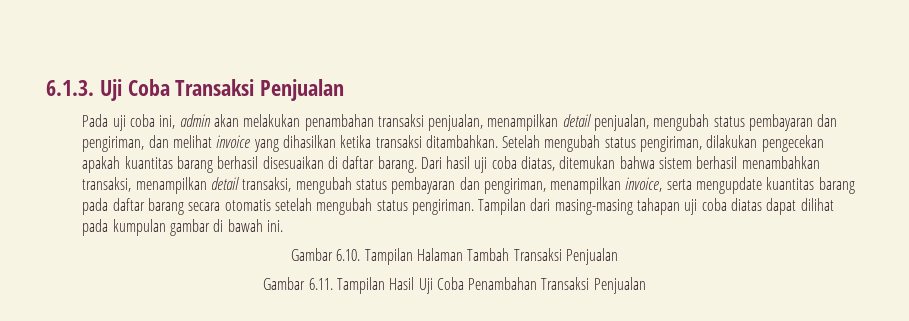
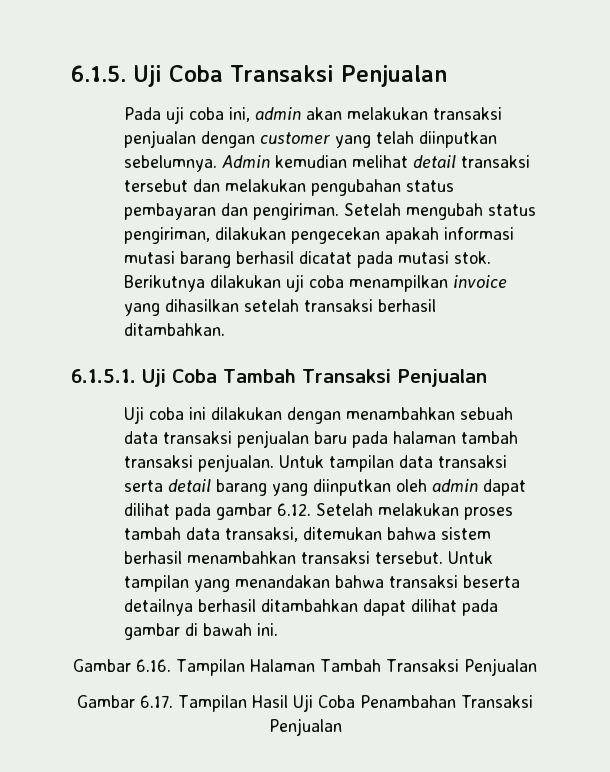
[46,80,94,96] 6.1.3. -> [71,65,126,82] 6.1.5.
[304,114,838,131] [82,135,498,152] penambahan transaksi penjualan, menampilkan detail penjualan, mengubah status pembayaran dan pengiriman, dan melihat invoice yang dihasilkan ketika transaksi ditambahkan. -> [432,107,502,120] [123,130,497,148] [123,155,530,172] [123,179,454,196] [123,203,339,220] transaksi penjualan dengan customer yang telah diinputkan sebelumnya. Admin kemudian melihat detail transaksi tersebut dan melakukan pengubahan status pembayaran dan pengiriman.
[124,156,556,173] kuantitas barang berhasil disesuaikan di daftar barang. Dari hasil uji coba diatas, -> [443,227,514,240] [123,251,491,268] [123,274,507,292] [123,299,436,316] [123,323,225,336] [71,369,487,387] [123,406,513,424] [123,430,518,448] [123,454,507,472] [123,479,526,496] [123,503,513,520] [123,527,298,542] informasi mutasi barang berhasil dicatat pada mutasi stok. Berikutnya dilakukan uji coba menampilkan invoice yang dihasilkan setelah transaksi berhasil ditambahkan. // 6.1.5.1. Uji Coba Tambah Transaksi Penjualan // Uji coba ini dilakukan dengan menambahkan sebuah data transaksi penjualan baru pada halaman tambah transaksi penjualan. Untuk tampilan data transaksi serta detail barang yang diinputkan oleh admin dapat dilihat pada gambar 6.12. Setelah melakukan proses tambah data transaksi,
[82,177,855,194] [82,198,834,215] [82,219,166,236] transaksi, menampilkan detail transaksi, mengubah status pembayaran dan pengiriman, menampilkan invoice, serta mengupdate kuantitas barang pada daftar barang secara otomatis setelah mengubah status pengiriman. Tampilan dari masing-masing tahapan uji coba diatas dapat dilihat pada kumpulan -> [300,551,493,564] [123,575,520,592] [123,599,498,616] transaksi tersebut. Untuk tampilan yang menandakan bahwa transaksi beserta detailnya berhasil ditambahkan dapat dilihat pada
[336,249,361,261] 6.10. -> [136,659,172,672] 6.16.
[308,278,333,290] 6.11. -> [139,695,173,708] 6.17.

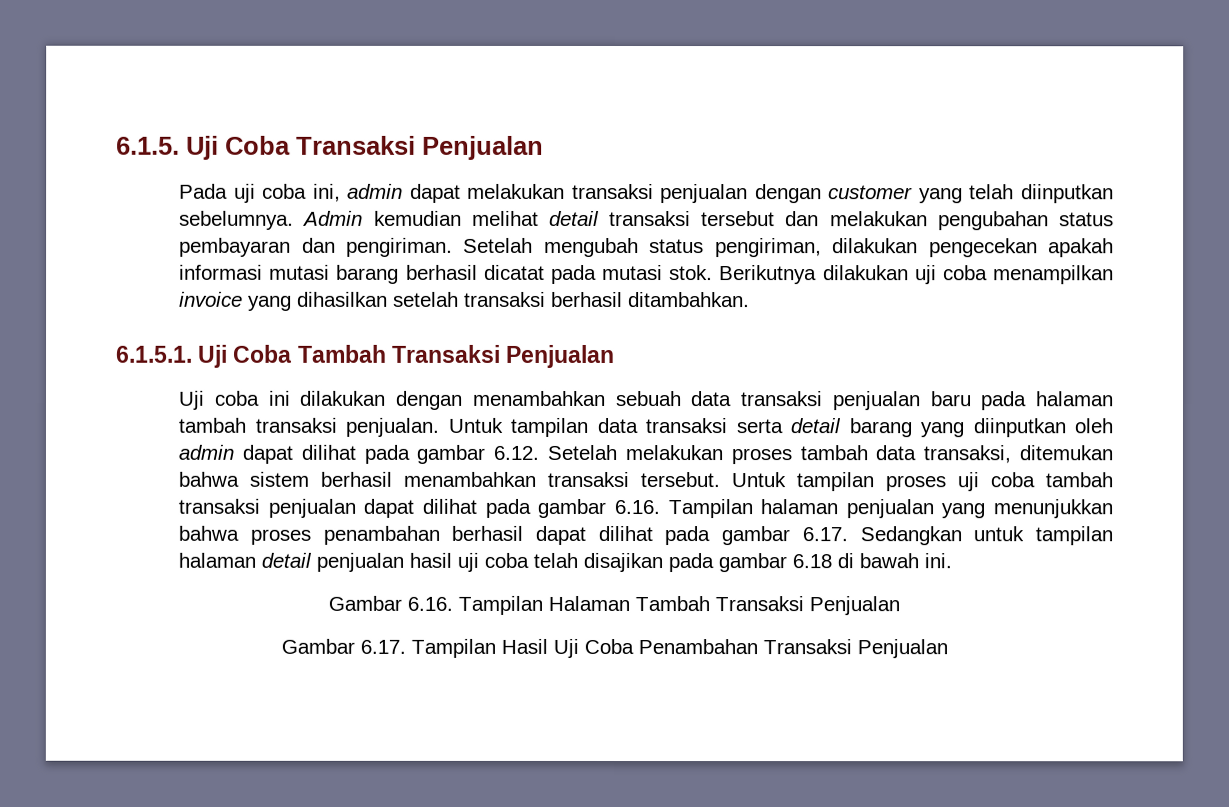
[305,107,342,120] akan -> [409,183,461,203] dapat
[193,575,520,592] [123,599,498,616] [123,623,180,640] yang menandakan bahwa transaksi beserta detailnya berhasil ditambahkan dapat dilihat pada gambar -> [885,472,1114,492] [178,498,1114,519] [178,525,1113,546] [178,552,833,573] proses uji coba tambah transaksi penjualan dapat dilihat pada gambar 6.16. Tampilan halaman penjualan yang menunjukkan bahwa proses penambahan berhasil dapat dilihat pada gambar 6.17. Sedangkan untuk tampilan halaman detail penjualan hasil uji coba telah disajikan pada gambar 6.18

